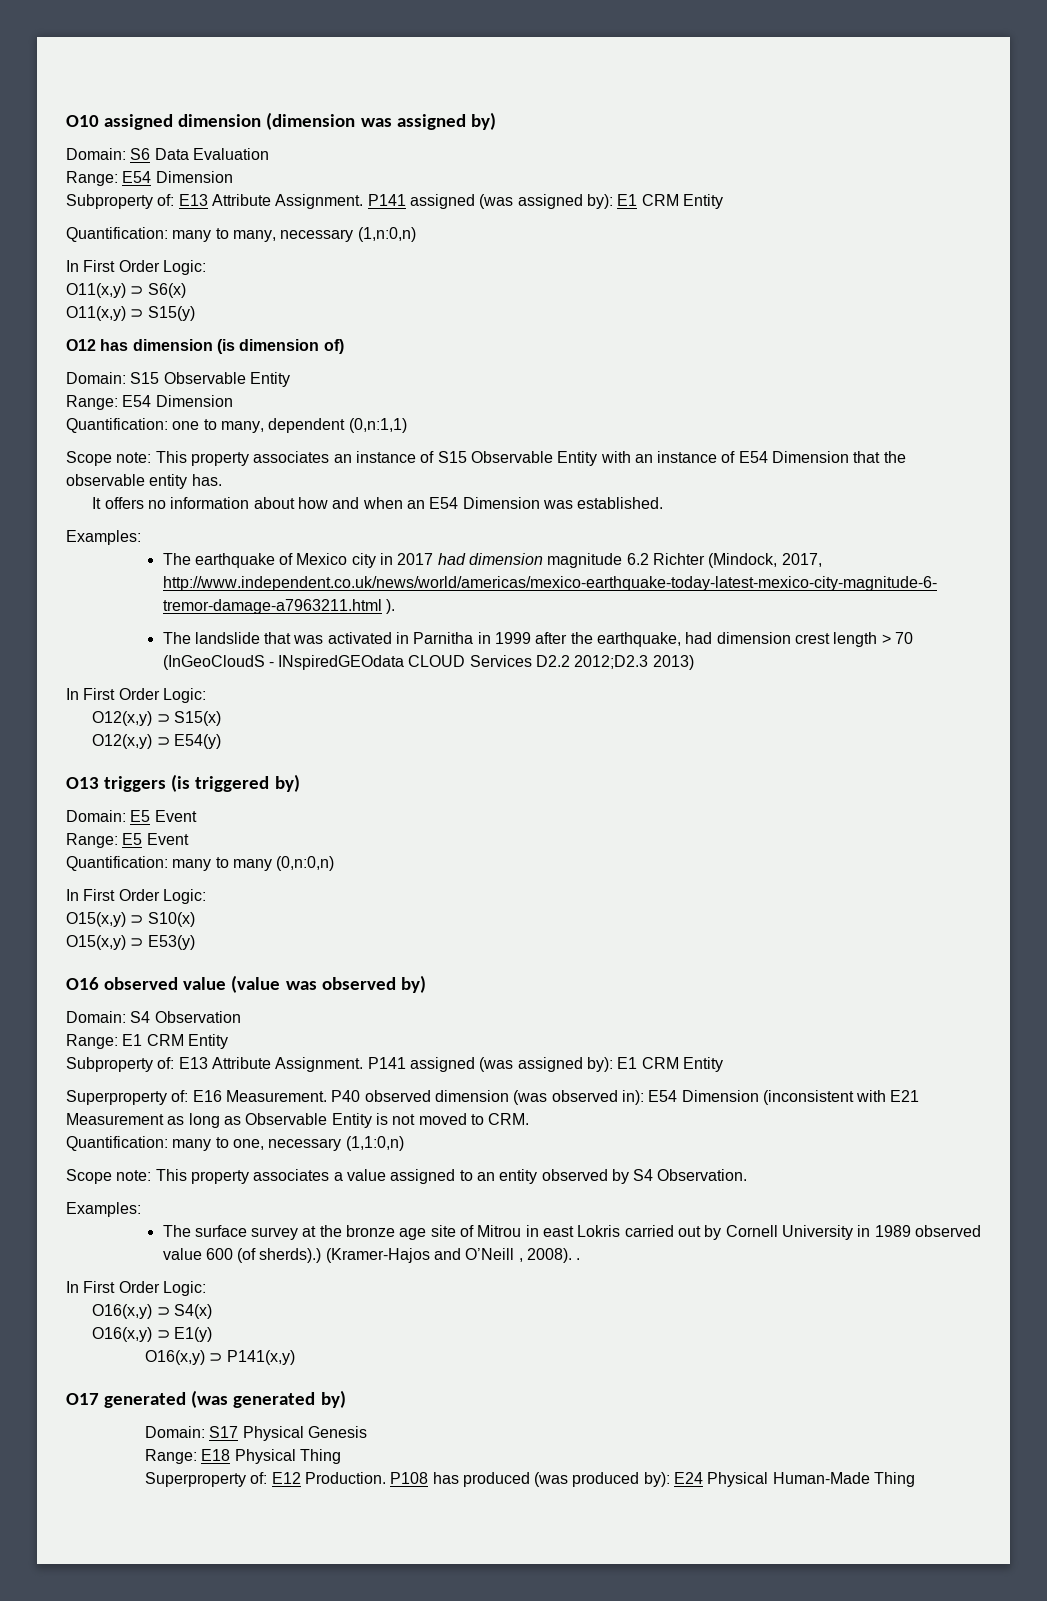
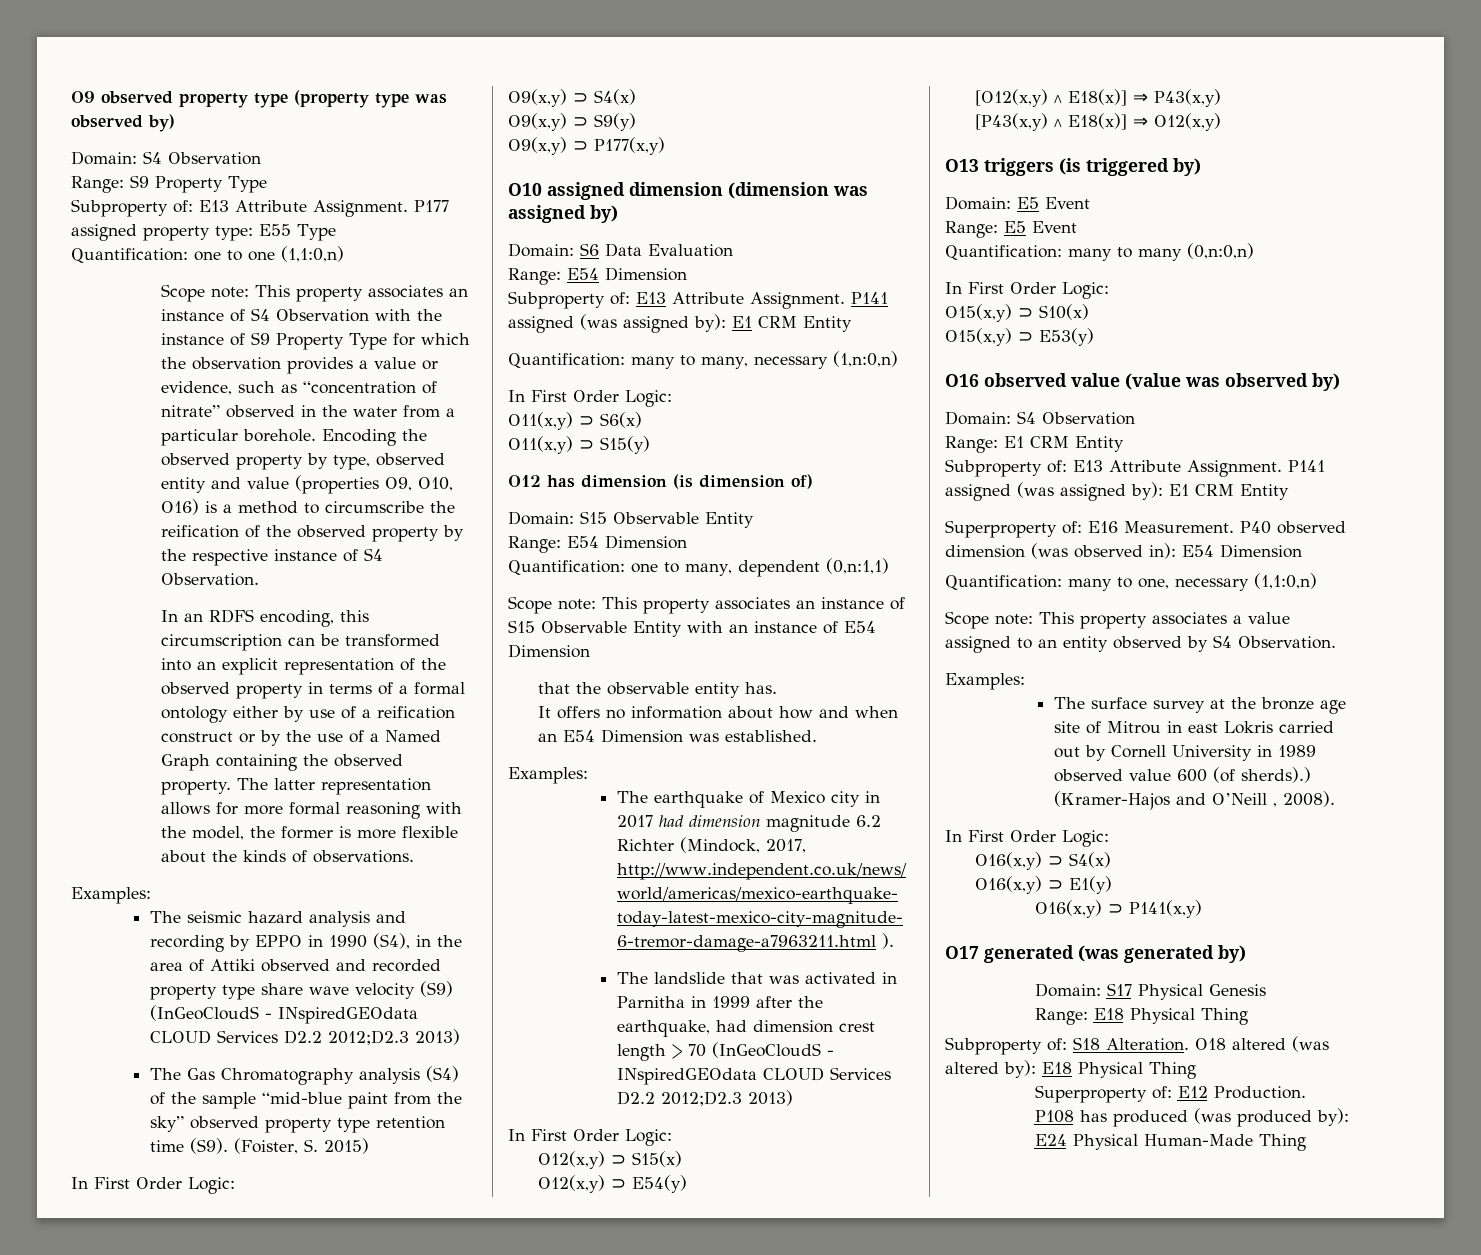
(66, 121) none -> [71,90,447,108] [71,114,175,132] [71,151,261,165] [71,175,267,193] [71,199,449,217] [71,224,336,241] [71,246,344,263] [160,284,468,302] [160,308,442,322] [160,332,471,350] [160,357,438,374] [160,381,437,395] [160,405,455,418] [160,429,427,446] [160,453,445,470] [160,475,453,494] [160,499,455,515] [160,525,464,542] [160,548,383,566] [160,573,259,586] [160,609,369,627] [160,634,440,651] [160,658,446,675] [160,682,465,699] [160,706,455,723] [160,730,441,746] [160,754,403,771] [160,778,432,795] [160,802,462,819] [160,826,458,840] [160,850,414,863] [71,887,151,904] [149,911,406,927] [149,933,462,952] [149,959,441,972] [149,981,453,1000] [149,1005,418,1024] [149,1029,460,1045] [149,1066,459,1085] [149,1092,462,1109] [149,1116,445,1133] [149,1138,369,1154] [71,1177,235,1194] [508,89,636,107] [508,113,636,131] [508,137,665,155] O9 observed property type (property type was observed by) // Domain: S4 Observation // Range: S9 Property Type // Subproperty of: E13 Attribute Assignment. P177 assigned property type: E55 Type // Quantification: one to one (1,1:0,n) // Scope note: This property associates an instance of S4 Observation with the instance of S9 Property Type for which the observation provides a value or evidence, such as “concentration of nitrate” observed in the water from a particular borehole. Encoding the observed property by type, observed entity and value (properties O9, O10, O16) is a method to circumscribe the reification of the observed property by the respective instance of S4 Observation. // In an RDFS encoding, this circumscription can be transformed into an explicit representation of the observed property in terms of a formal ontology either by use of a reification construct or by the use of a Named Graph containing the observed property. The latter representation allows for more formal reasoning with the model, the former is more flexible about the kinds of observations. // Examples: // The seismic hazard analysis and recording by EPPO in 1990 (S4), in the area of Attiki observed and recorded property type share wave velocity (S9) (InGeoCloudS - INspiredGEOdata CLOUD Services D2.2 2012;D2.3 2013) // The Gas Chromatography analysis (S4) of the sample “mid-blue paint from the sky” observed property type retention time (S9). (Foister, S. 2015) // In First Order Logic: // O9(x,y) ⊃ S4(x) // O9(x,y) ⊃ S9(y) // O9(x,y) ⊃ P177(x,y) //
(850, 457) none -> (590, 651) //
(221, 741) none -> [974,89,1221,107] [974,113,1221,131] // [O12(x,y) ∧ E18(x)] ⇒ P43(x,y) // [P43(x,y) ∧ E18(x)] ⇒ O12(x,y)
[762,1090,920,1105] [66,1113,530,1128] (inconsistent with E21 Measurement as long as Observable Entity is not moved to CRM. -> (1302, 551) none
[576,1258,581,1260] . -> (1335, 799) none
(341, 1456) none -> [945,1036,1329,1055] [945,1060,1196,1079] // Subproperty of: S18 Alteration. O18 altered (was altered by): E18 Physical Thing

